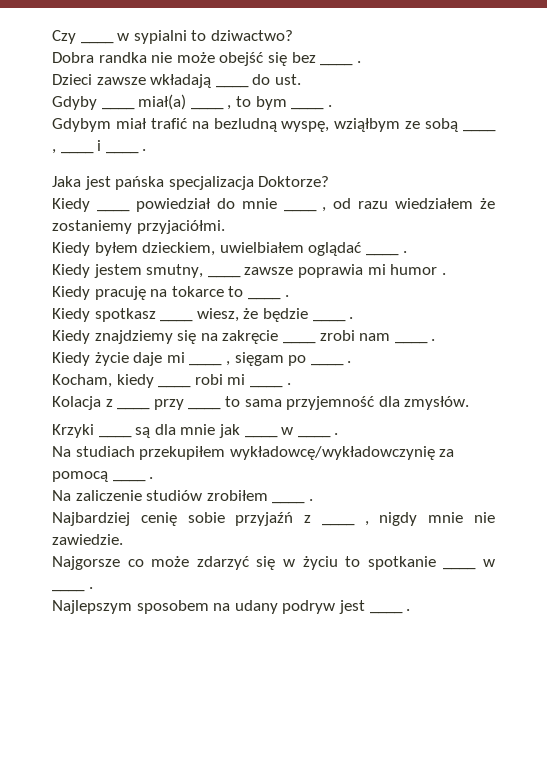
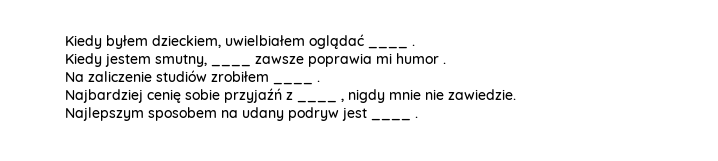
[52,30,114,44] [117,30,293,44] [52,52,316,66] [320,63,354,66] [356,61,361,63] [52,74,249,88] [252,74,301,85] [52,94,325,110] [327,105,332,107] [52,118,497,132] [52,149,94,154] [97,140,102,151] [105,151,139,154] [142,149,147,151] [52,176,330,190] [52,198,277,212] [283,198,495,212] [52,220,225,234] Czy ____ w sypialni to dziwactwo? // Dobra randka nie może obejść się bez ____ . // Dzieci zawsze wkładają ____ do ust. // Gdyby ____ miał(a) ____ , to bym ____ . // Gdybym miał trafić na bezludną wyspę, wziąłbym ze sobą ____ , ____ i ____ . // Jaka jest pańska specjalizacja Doktorze? // Kiedy ____ powiedział do mnie ____ , od razu wiedziałem że zostaniemy przyjaciółmi. // -> (65, 42) none
[52,286,244,300] [247,297,281,300] [284,295,289,297] [52,308,346,322] [349,317,354,319] [52,330,316,344] [319,330,391,341] [394,341,428,344] [431,339,436,341] [52,352,185,366] [189,352,344,366] [347,361,352,363] [52,374,192,388] [194,374,246,385] [249,385,283,388] [286,383,291,385] [52,396,113,410] [117,399,222,410] [224,396,470,410] [52,424,278,438] [281,427,294,435] [297,435,331,438] [334,433,339,435] [52,446,455,460] [52,471,146,482] [149,477,154,479] // Kiedy pracuję na tokarce to ____ . // Kiedy spotkasz ____ wiesz, że będzie ____ . // Kiedy znajdziemy się na zakręcie ____ zrobi nam ____ . // Kiedy życie daje mi ____ , sięgam po ____ . // Kocham, kiedy ____ robi mi ____ . // Kolacja z ____ przy ____ to sama przyjemność dla zmysłów. // Krzyki ____ są dla mnie jak ____ w ____ . // Na studiach przekupiłem wykładowcę/wykładowczynię za pomocą ____ . -> (446, 63) none
[52,556,477,570] [483,559,496,567] [52,589,85,592] [88,587,93,589] // Najgorsze co może zdarzyć się w życiu to spotkanie ____ w ____ . -> (516, 94) none

